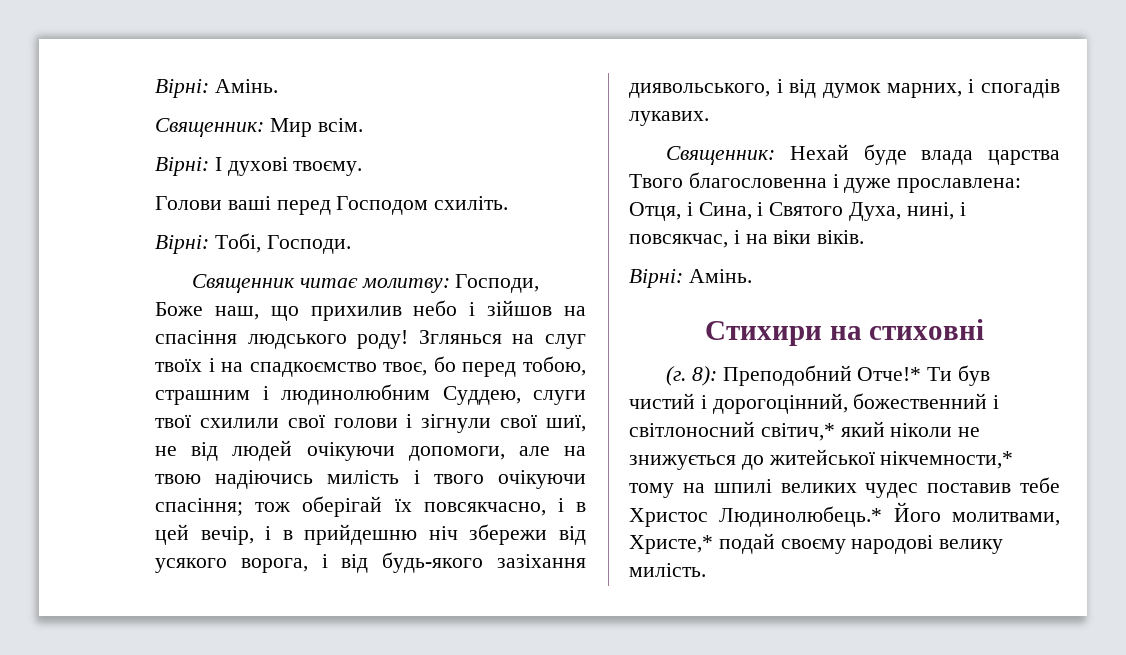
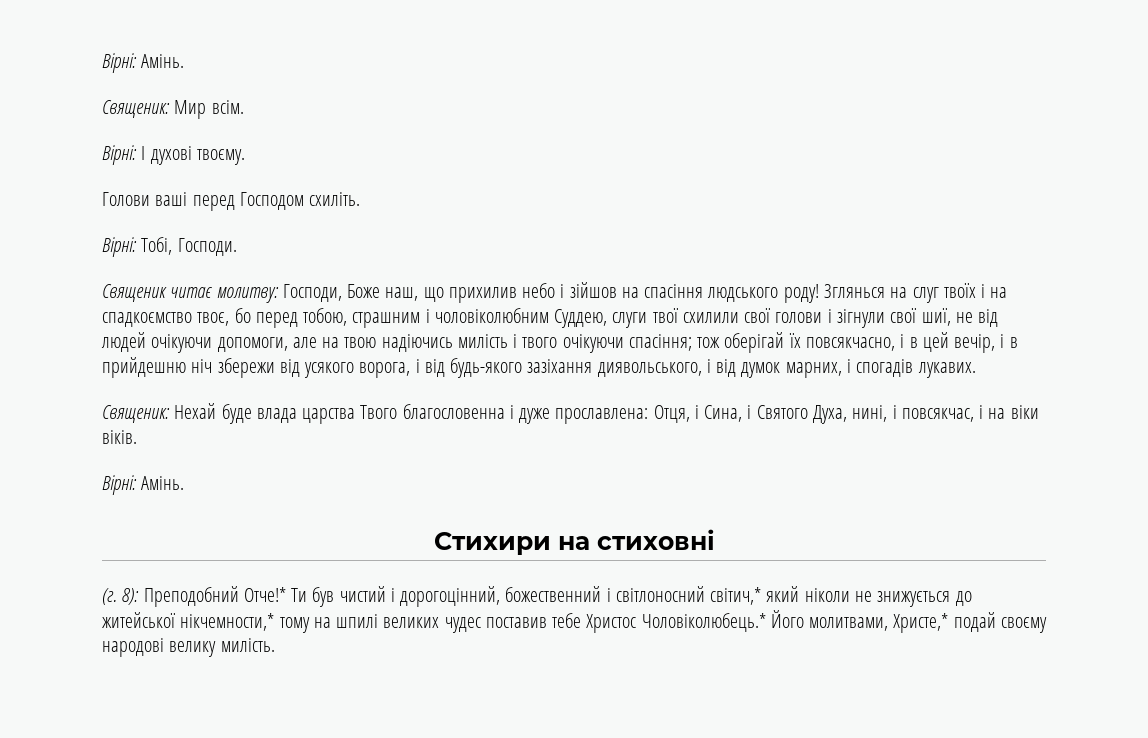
[155,79,278,98] [155,118,264,137] Вірні: Амінь. // Священник: -> [102,53,185,73] [102,100,170,118] Вірні: Амінь. // Священик:
[192,274,296,293] Священник -> [102,284,167,302] Священик
[281,384,430,405] людинолюбним -> [434,308,549,323] чоловіколюбним
[666,146,776,165] Священник: -> [102,405,170,423] Священик:
[719,506,883,527] Людинолюбець.* -> [641,613,766,632] Чоловіколюбець.*

